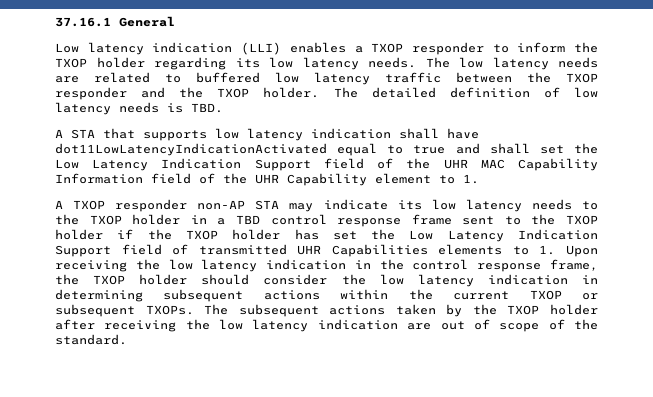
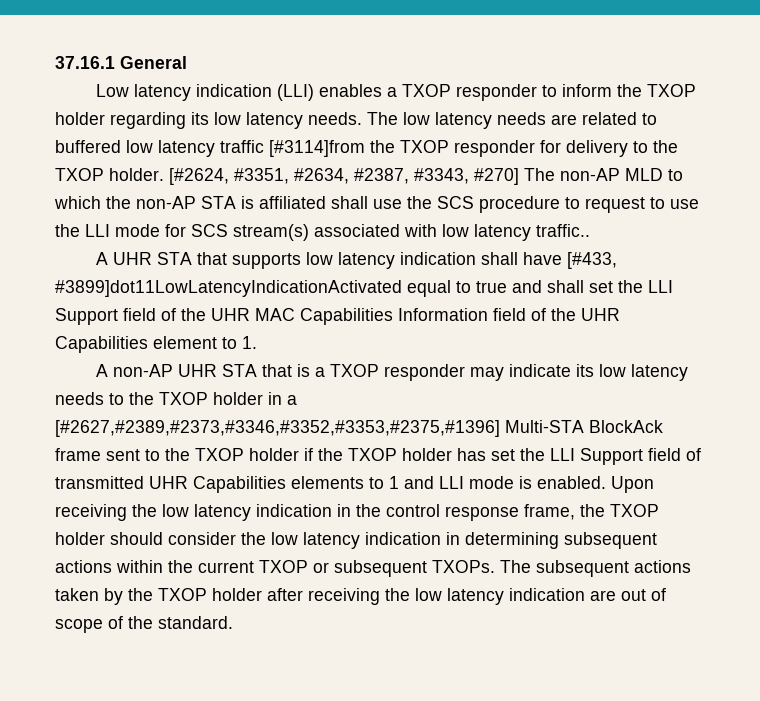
[456,72,512,83] between -> [269,140,365,157] [#3114]from
[141,87,598,98] [55,102,223,115] [55,129,63,138] and the TXOP holder. The detailed definition of low latency needs is TBD. // A -> [540,140,678,157] [55,168,683,185] [54,196,699,213] [55,224,590,241] [95,252,152,265] for delivery to the TXOP holder. [#2624, #3351, #2634, #2387, #3343, #270] The non-AP MLD to which the non-AP STA is affiliated shall use the SCS procedure to request to use the LLI mode for SCS stream(s) associated with low latency traffic.. // A UHR
[55,143,327,156] dot11LowLatencyIndicationActivated -> [566,252,617,269] [55,280,402,297] [#433, #3899]dot11LowLatencyIndicationActivated
[55,158,242,171] Low Latency Indication -> [648,280,673,293] LLI
[518,158,598,171] Capability -> [300,308,393,325] Capabilities
[287,173,367,186] Capability -> [55,336,148,353] Capabilities
[73,199,280,212] TXOP responder non-AP STA -> [112,364,465,381] non-AP UHR STA that is a TXOP responder
[235,214,402,227] TBD control response -> [55,420,663,437] [#2627,#2389,#2373,#3346,#3352,#3353,#2375,#1396] Multi-STA BlockAck
[409,229,598,242] Low Latency Indication -> [550,448,575,461] LLI
[539,245,556,255] 1. -> [389,476,606,489] 1 and LLI mode is enabled.

